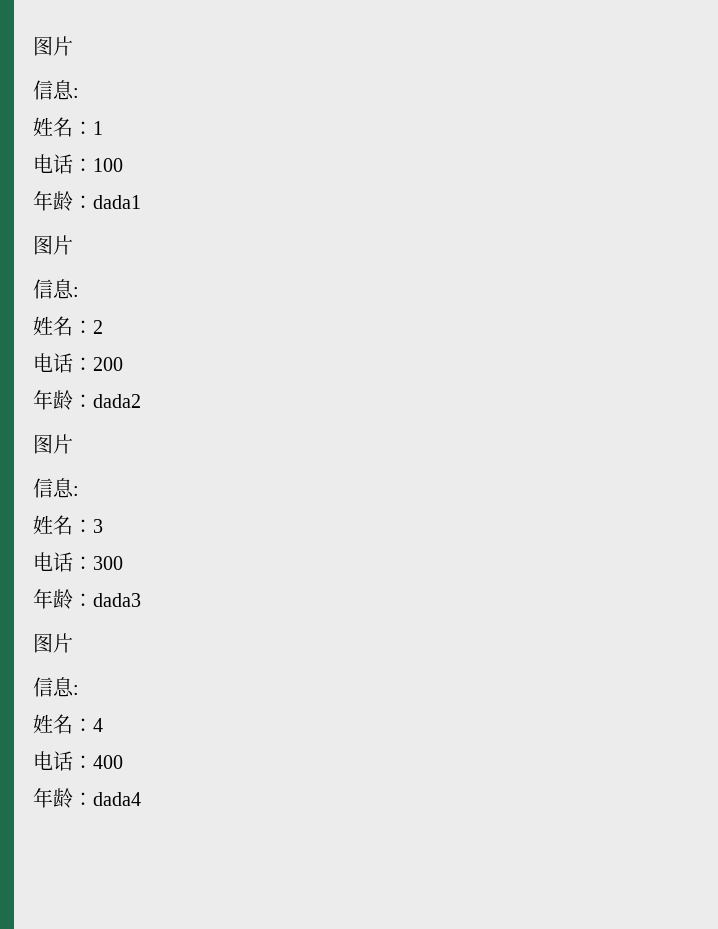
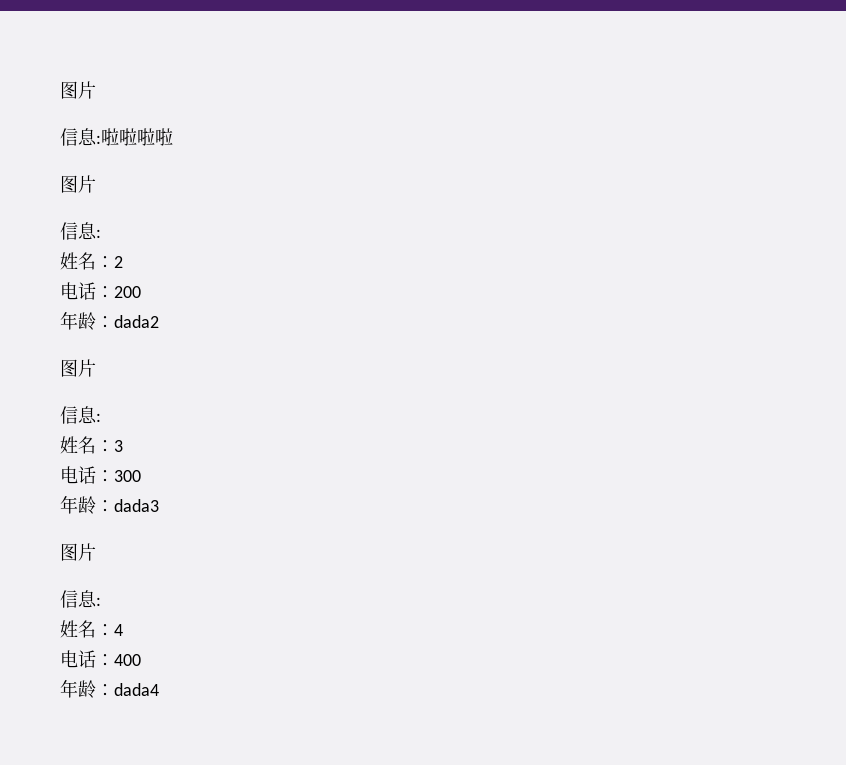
[33,36,73,56] [33,80,79,100] [33,117,103,137] [33,154,123,174] [33,191,141,212] 图片 // 信息: // 姓名：1 // 电话：100 // 年龄：dada1 -> [60,81,96,99] [60,128,173,146] 图片 // 信息:啦啦啦啦

